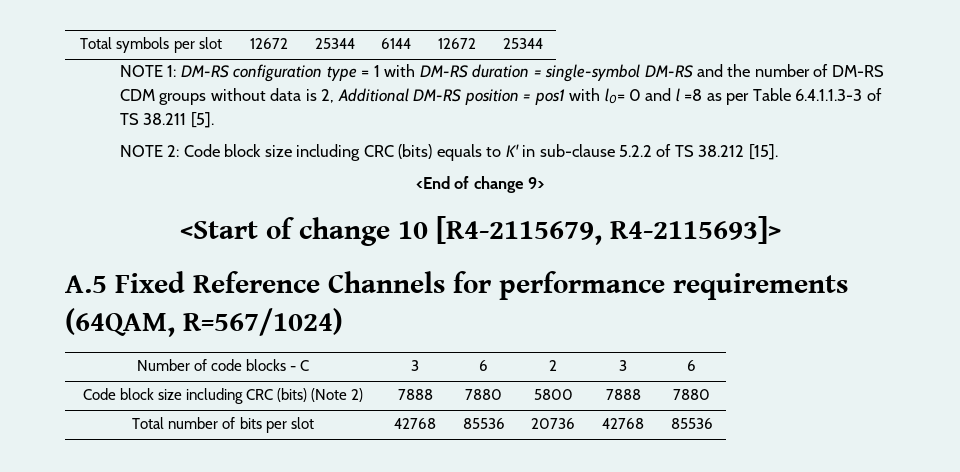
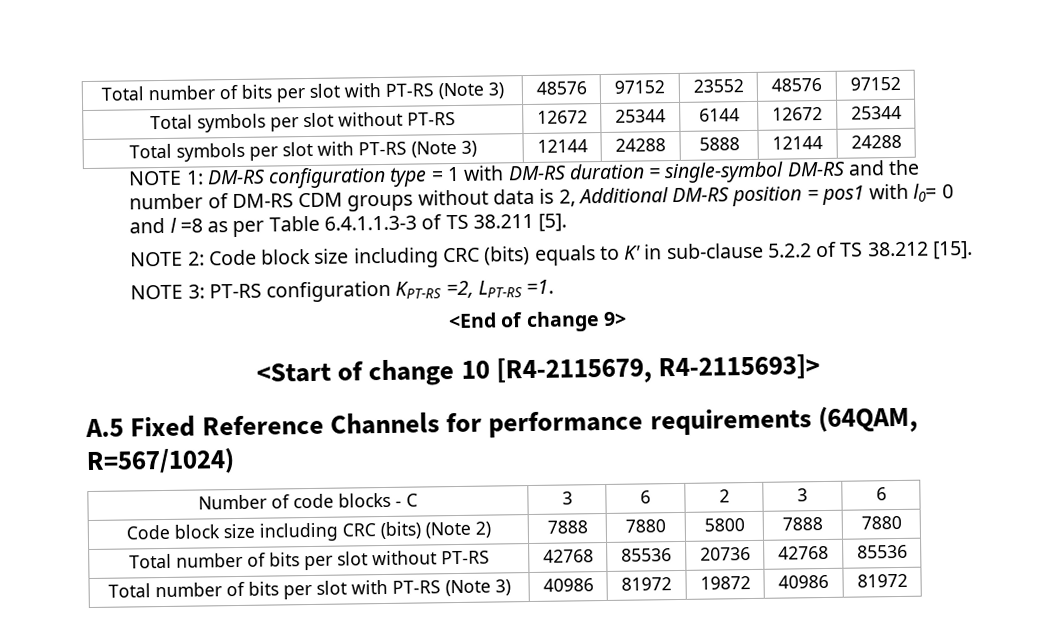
[80,37,222,53] Total symbols per slot -> [100,82,504,103] [535,81,587,95] [614,80,665,94] [692,79,744,93] [771,77,822,92] [849,76,901,91] [150,111,456,133] Total number of bits per slot with PT-RS (Note 3) | 48576 | 97152 | 23552 | 48576 | 97152 // Total symbols per slot without PT-RS
(543, 43) none -> [128,140,477,162] [536,139,588,153] [615,138,666,152] [698,137,740,151] [772,135,823,150] [850,134,902,149] // Total symbols per slot with PT-RS (Note 3) | 12144 | 24288 | 5888 | 12144 | 24288
(778, 152) none -> [130,279,555,303] // NOTE 3: PT-RS configuration KPT-RS =2, LPT-RS =1.
(314, 423) none -> [371,550,490,566] without PT-RS
(713, 423) none -> [107,579,511,600] [542,578,594,592] [621,577,672,591] [699,576,751,590] [778,574,829,589] [856,573,908,588] // Total number of bits per slot with PT-RS (Note 3) | 40986 | 81972 | 19872 | 40986 | 81972

